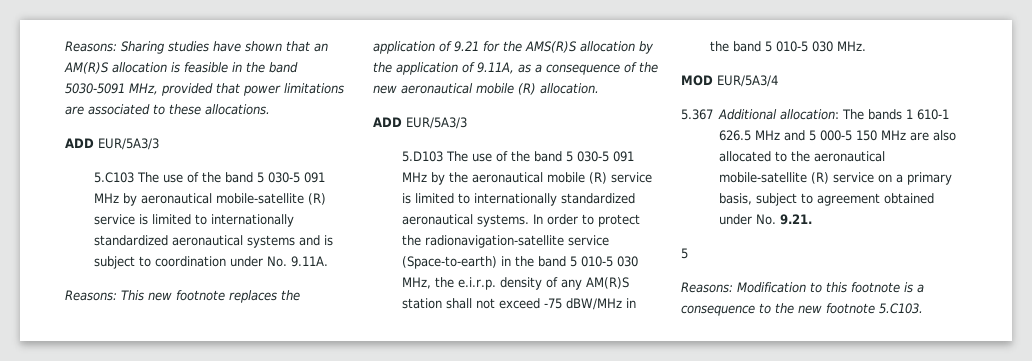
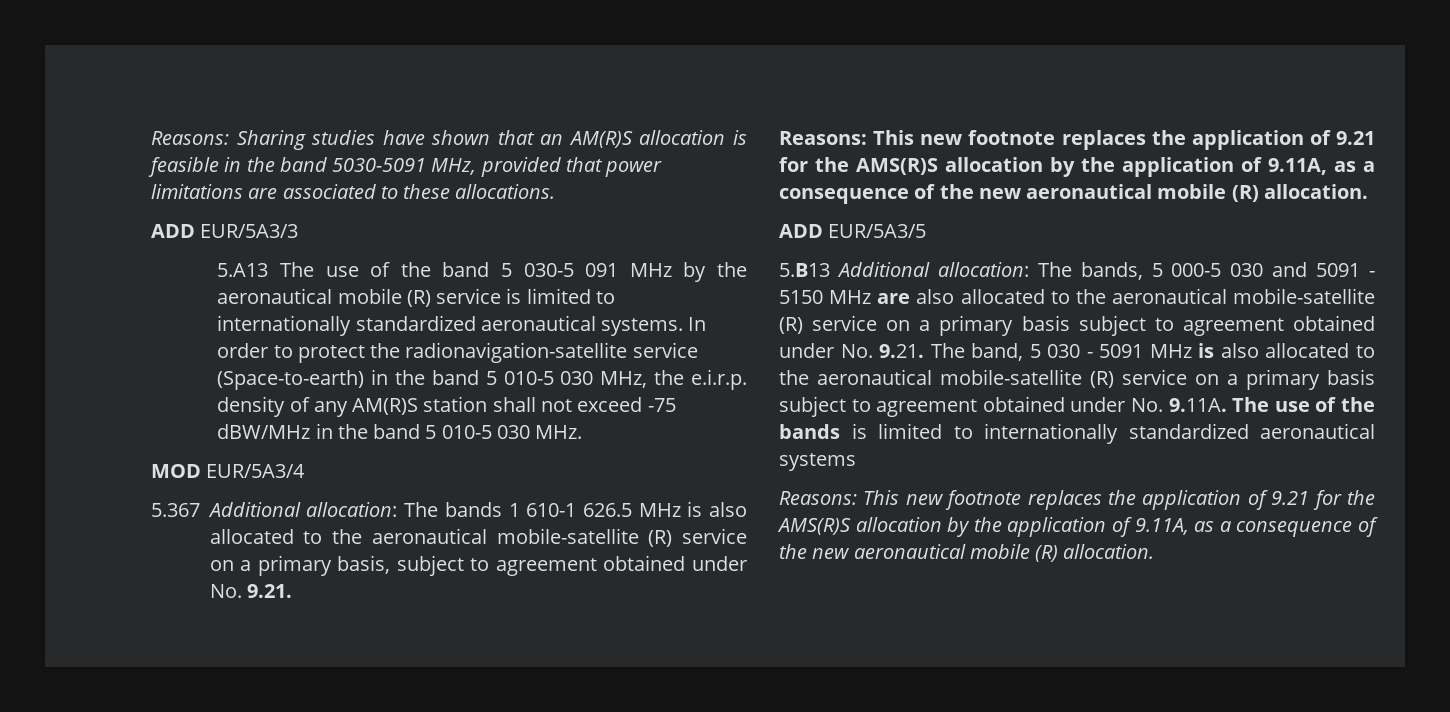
[94,172,326,183] [94,193,327,206] [94,214,295,227] [94,235,334,248] [94,256,329,269] [65,290,300,303] [373,41,654,54] [373,62,658,75] [373,83,599,95] [373,117,467,129] [402,151,444,162] 5.C103 The use of the band 5 030-5 091 MHz by aeronautical mobile-satellite (R) service is limited to internationally standardized aeronautical systems and is subject to coordination under No. 9.11A. // Reasons: This new footnote replaces the application of 9.21 for the AMS(R)S allocation by the application of 9.11A, as a consequence of the new aeronautical mobile (R) allocation. // ADD EUR/5A3/3 // 5.D103 -> [217,263,269,277] 5.A13
[784,130,930,141] and 5 000-5 150 MHz are -> [687,501,703,517] is
[681,248,688,259] [681,282,924,293] [681,303,923,316] 5 // Reasons: Modification to this footnote is a consequence to the new footnote 5.C103. -> [779,130,1375,150] [779,157,1375,177] [779,184,1368,204] [779,224,927,238] [779,262,1375,280] [779,288,1375,304] [779,315,1375,336] [779,343,1375,361] [779,369,1375,390] [779,396,1376,417] [779,423,1375,444] [779,453,856,471] [779,490,1375,510] [777,517,1378,537] [779,544,1155,562] Reasons: This new footnote replaces the application of 9.21 for the AMS(R)S allocation by the application of 9.11A, as a consequence of the new aeronautical mobile (R) allocation. // ADD EUR/5A3/5 // 5.B13 Additional allocation: The bands, 5 000-5 030 and 5091 - 5150 MHz are also allocated to the aeronautical mobile-satellite (R) service on a primary basis subject to agreement obtained under No. 9.21. The band, 5 030 - 5091 MHz is also allocated to the aeronautical mobile-satellite (R) service on a primary basis subject to agreement obtained under No. 9.11A. The use of the bands is limited to internationally standardized aeronautical systems // Reasons: This new footnote replaces the application of 9.21 for the AMS(R)S allocation by the application of 9.11A, as a consequence of the new aeronautical mobile (R) allocation.

